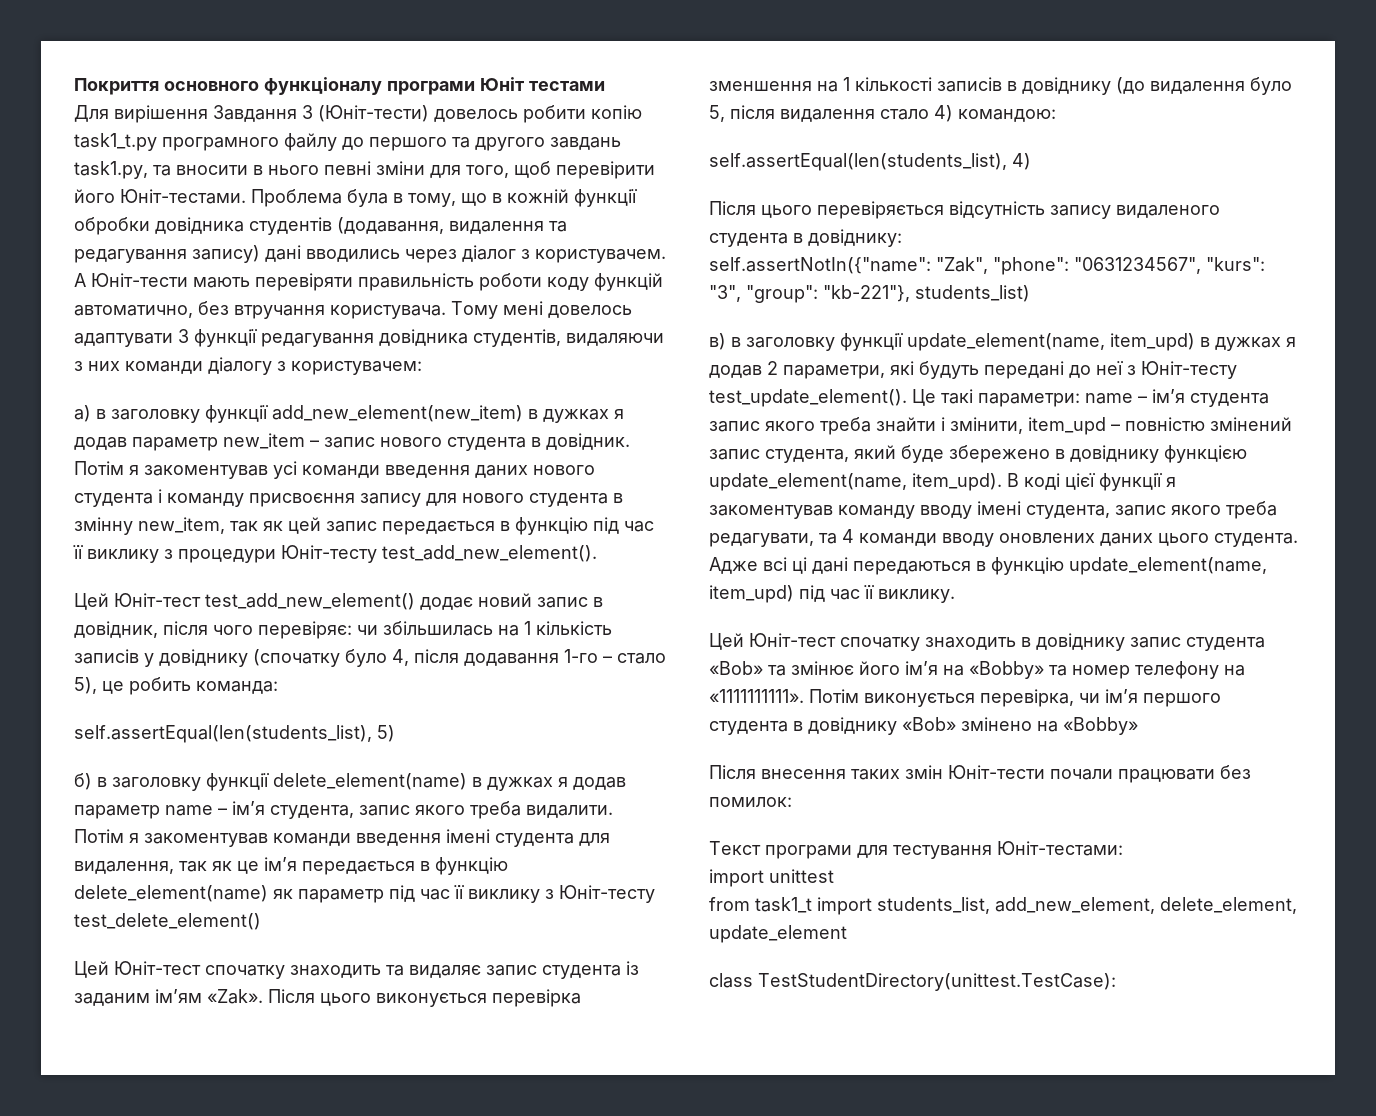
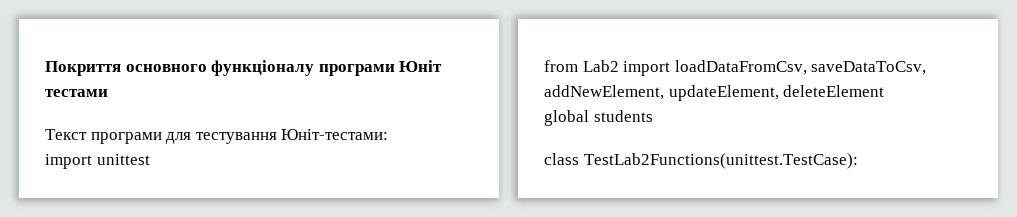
[74,105,642,123] [74,133,621,151] [74,161,655,179] [74,189,638,207] [74,217,567,235] [74,245,666,263] [74,273,663,291] [74,301,632,319] [74,329,664,347] [74,357,422,375] [74,405,624,423] [74,433,630,451] [74,461,595,479] [74,489,623,507] [74,517,654,535] [73,545,597,563] [74,593,603,610] [74,621,612,639] [74,649,666,667] [74,677,278,695] [74,725,395,743] [74,773,626,791] [74,801,613,819] [74,829,610,847] [74,857,508,875] [74,885,655,903] [74,913,261,930] [74,961,639,979] [74,989,581,1007] [709,77,1292,95] [709,105,1056,122] [709,153,1031,171] [709,201,1220,219] [709,229,902,247] [709,257,1265,275] [709,285,1030,303] [709,333,1296,351] [709,361,1237,379] [709,389,1269,407] [709,417,1292,435] [709,445,1247,463] [709,473,1176,491] [709,501,1277,519] [709,529,1298,547] [709,557,1267,575] [709,585,955,603] [709,633,1265,651] [709,661,1245,679] [709,689,1221,707] [709,717,1138,735] [709,765,1251,783] [709,797,792,807] // Для вирішення Завдання 3 (Юніт-тести) довелось робити копію task1_t.py програмного файлу до першого та другого завдань task1.py, та вносити в нього певні зміни для того, щоб перевірити його Юніт-тестами. Проблема була в тому, що в кожній функції обробки довідника студентів (додавання, видалення та редагування запису) дані вводились через діалог з користувачем. А Юніт-тести мають перевіряти правильність роботи коду функцій автоматично, без втручання користувача. Тому мені довелось адаптувати 3 функції редагування довідника студентів, видаляючи з них команди діалогу з користувачем: // а) в заголовку функції add_new_element(new_item) в дужках я додав параметр new_item – запис нового студента в довідник. Потім я закоментував усі команди введення даних нового студента і команду присвоєння запису для нового студента в змінну new_item, так як цей запис передається в функцію під час її виклику з процедури Юніт-тесту test_add_new_element(). // Цей Юніт-тест test_add_new_element() додає новий запис в довідник, після чого перевіряє: чи збільшилась на 1 кількість записів у довіднику (спочатку було 4, після додавання 1-го – стало 5), це робить команда: // self.assertEqual(len(students_list), 5) // б) в заголовку функції delete_element(name) в дужках я додав параметр name – ім’я студента, запис якого треба видалити. Потім я закоментував команди введення імені студента для видалення, так як це ім’я передається в функцію delete_element(name) як параметр під час її виклику з Юніт-тесту test_delete_element() // Цей Юніт-тест спочатку знаходить та видаляє запис студента із заданим ім’ям «Zak». Після цього виконується перевірка зменшення на 1 кількості записів в довіднику (до видалення було 5, після видалення стало 4) командою: // self.assertEqual(len(students_list), 4) // Після цього перевіряється відсутність запису видаленого студента в довіднику: // self.assertNotIn({"name": "Zak", "phone": "0631234567", "kurs": "3", "group": "kb-221"}, students_list) // в) в заголовку функції update_element(name, item_upd) в дужках я додав 2 параметри, які будуть передані до неї з Юніт-тесту test_update_element(). Це такі параметри: name – ім’я студента запис якого треба знайти і змінити, item_upd – повністю змінений запис студента, який буде збережено в довіднику функцією update_element(name, item_upd). В коді цієї функції я закоментував команду вводу імені студента, запис якого треба редагувати, та 4 команди вводу оновлених даних цього студента. Адже всі ці дані передаються в функцію update_element(name, item_upd) під час її виклику. // Цей Юніт-тест спочатку знаходить в довіднику запис студента «Bob» та змінює його ім’я на «Bobby» та номер телефону на «1111111111». Потім виконується перевірка, чи ім’я першого студента в довіднику «Bob» змінено на «Bobby» // Після внесення таких змін Юніт-тести почали працювати без помилок: -> (108, 93) none
[755,897,1297,915] [709,925,847,943] task1_t import students_list, add_new_element, delete_element, update_element -> [582,60,927,76] [544,85,885,101] [544,110,653,126] Lab2 import loadDataFromCsv, saveDataToCsv, addNewElement, updateElement, deleteElement // global students
[758,973,1116,991] TestStudentDirectory(unittest.TestCase): -> [583,153,858,169] TestLab2Functions(unittest.TestCase):

